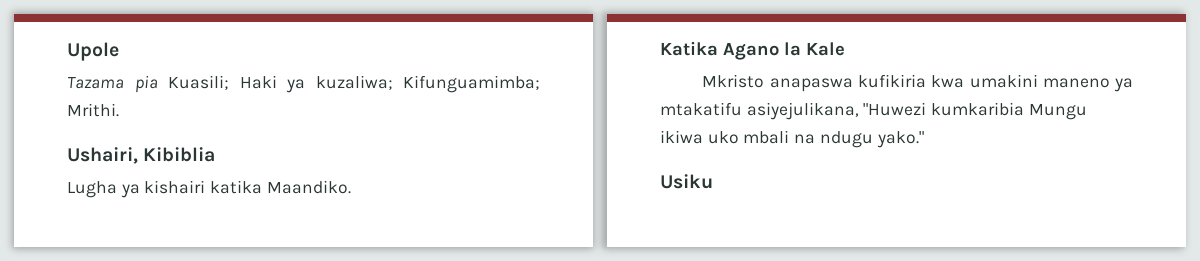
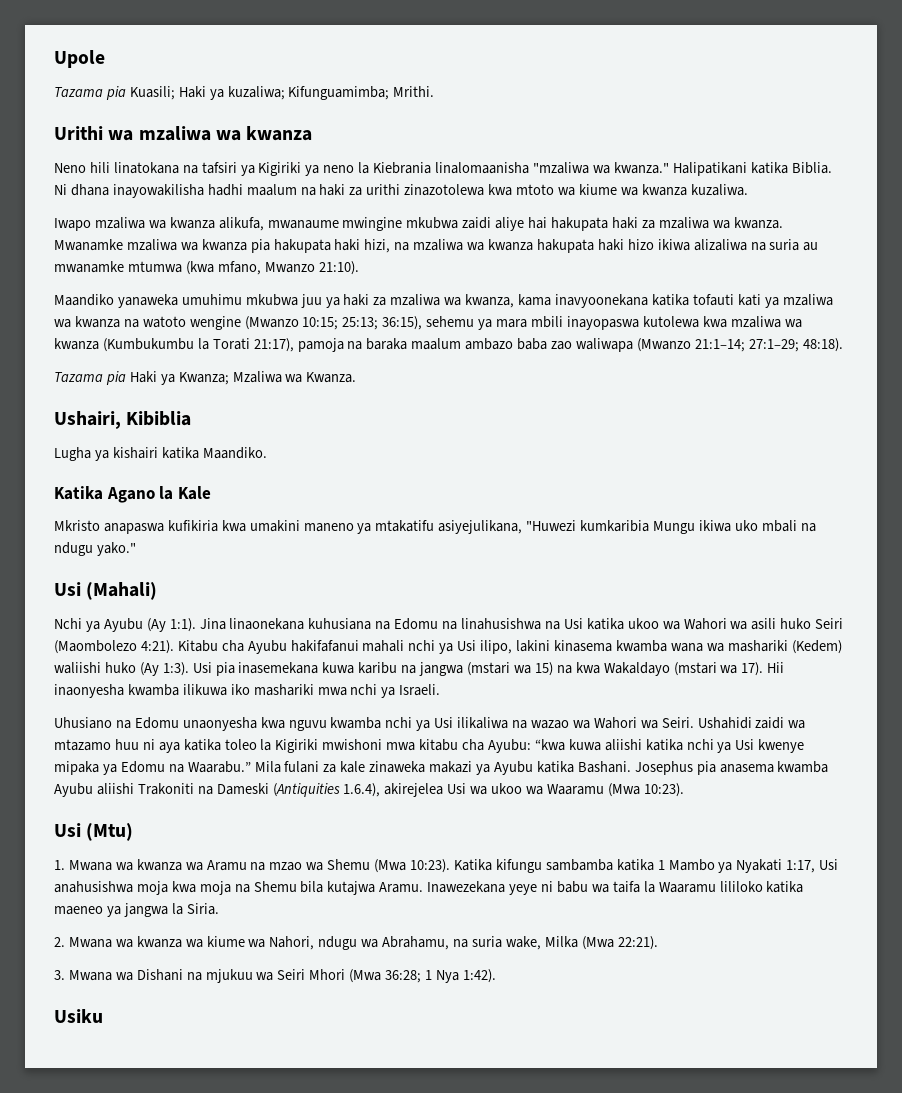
(119, 110) none -> [54,126,313,141] [54,162,832,176] [54,184,748,198] [54,217,783,231] [54,239,819,253] [54,261,359,275] [54,294,833,308] [54,316,802,330] [54,338,843,352] [54,371,357,385] // Urithi wa mzaliwa wa kwanza // Neno hili linatokana na tafsiri ya Kigiriki ya neno la Kiebrania linalomaanisha "mzaliwa wa kwanza." Halipatikani katika Biblia. Ni dhana inayowakilisha hadhi maalum na haki za urithi zinazotolewa kwa mtoto wa kiume wa kwanza kuzaliwa. // Iwapo mzaliwa wa kwanza alikufa, mwanaume mwingine mkubwa zaidi aliye hai hakupata haki za mzaliwa wa kwanza. Mwanamke mzaliwa wa kwanza pia hakupata haki hizi, na mzaliwa wa kwanza hakupata haki hizo ikiwa alizaliwa na suria au mwanamke mtumwa (kwa mfano, Mwanzo 21:10). // Maandiko yanaweka umuhimu mkubwa juu ya haki za mzaliwa wa kwanza, kama inavyoonekana katika tofauti kati ya mzaliwa wa kwanza na watoto wengine (Mwanzo 10:15; 25:13; 36:15), sehemu ya mara mbili inayopaswa kutolewa kwa mzaliwa wa kwanza (Kumbukumbu la Torati 21:17), pamoja na baraka maalum ambazo baba zao waliwapa (Mwanzo 21:1–14; 27:1–29; 48:18). // Tazama pia Haki ya Kwanza; Mzaliwa wa Kwanza.
(924, 139) none -> [54,582,158,600] [54,618,844,632] [54,640,842,654] [54,662,785,676] [54,684,441,698] [54,717,806,731] [54,739,805,753] [54,761,829,775] [54,783,684,797] [54,823,134,841] [54,859,839,873] [54,881,804,895] [54,903,219,917] [54,936,658,950] [54,969,496,983] // Usi (Mahali) // Nchi ya Ayubu (Ay 1:1). Jina linaonekana kuhusiana na Edomu na linahusishwa na Usi katika ukoo wa Wahori wa asili huko Seiri (Maombolezo 4:21). Kitabu cha Ayubu hakifafanui mahali nchi ya Usi ilipo, lakini kinasema kwamba wana wa mashariki (Kedem) waliishi huko (Ay 1:3). Usi pia inasemekana kuwa karibu na jangwa (mstari wa 15) na kwa Wakaldayo (mstari wa 17). Hii inaonyesha kwamba ilikuwa iko mashariki mwa nchi ya Israeli. // Uhusiano na Edomu unaonyesha kwa nguvu kwamba nchi ya Usi ilikaliwa na wazao wa Wahori wa Seiri. Ushahidi zaidi wa mtazamo huu ni aya katika toleo la Kigiriki mwishoni mwa kitabu cha Ayubu: “kwa kuwa aliishi katika nchi ya Usi kwenye mipaka ya Edomu na Waarabu.” Mila fulani za kale zinaweka makazi ya Ayubu katika Bashani. Josephus pia anasema kwamba Ayubu aliishi Trakoniti na Dameski (Antiquities 1.6.4), akirejelea Usi wa ukoo wa Waaramu (Mwa 10:23). // Usi (Mtu) // 1. Mwana wa kwanza wa Aramu na mzao wa Shemu (Mwa 10:23). Katika kifungu sambamba katika 1 Mambo ya Nyakati 1:17, Usi anahusishwa moja kwa moja na Shemu bila kutajwa Aramu. Inawezekana yeye ni babu wa taifa la Waaramu lililoko katika maeneo ya jangwa la Siria. // 2. Mwana wa kwanza wa kiume wa Nahori, ndugu wa Abrahamu, na suria wake, Milka (Mwa 22:21). // 3. Mwana wa Dishani na mjukuu wa Seiri Mhori (Mwa 36:28; 1 Nya 1:42).

